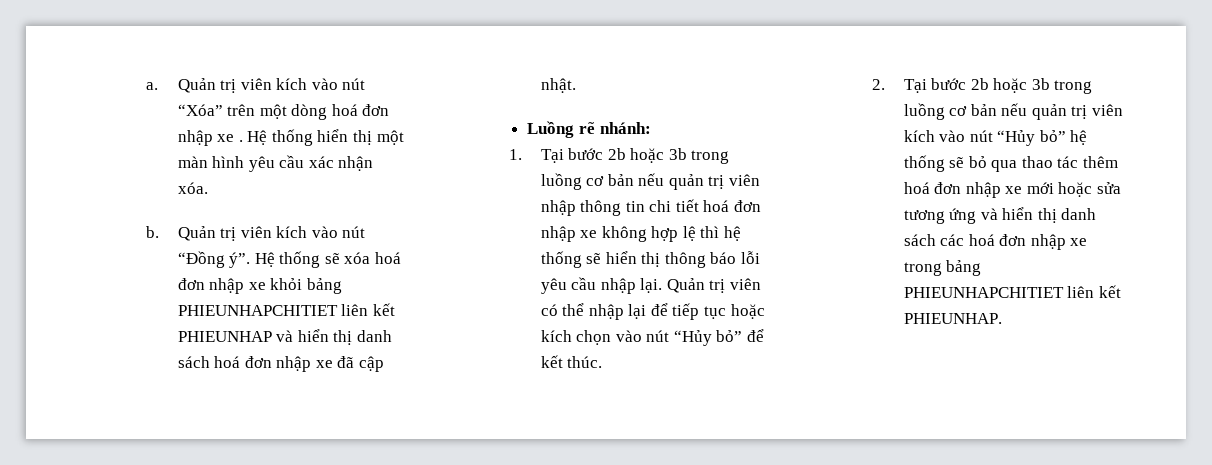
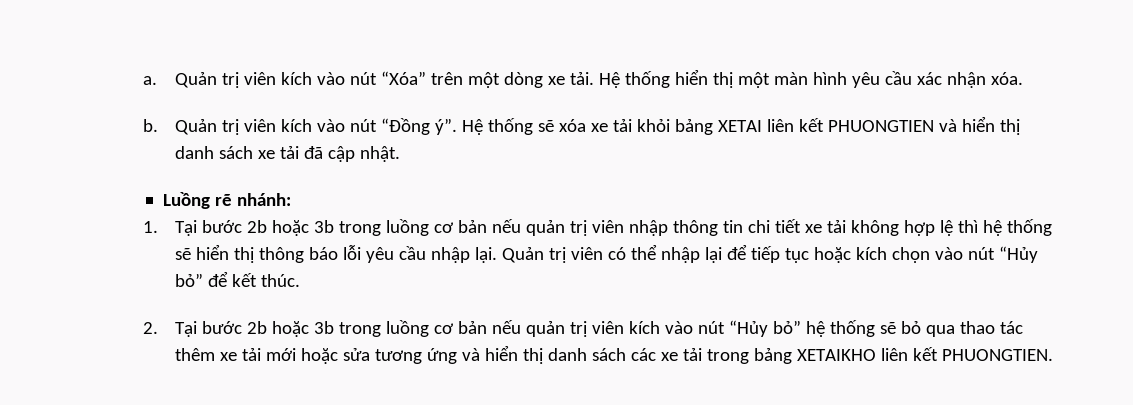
[331,104,390,116] [177,130,243,146] hoá đơn nhập xe . -> [548,72,595,85] xe tải.
[375,252,402,264] [177,278,266,294] hoá đơn nhập xe -> [591,119,633,132] xe tải
[177,303,395,316] [177,329,392,345] [177,356,333,372] PHIEUNHAPCHITIET liên kết PHIEUNHAP và hiển thị danh sách hoá đơn nhập xe -> [718,116,1021,135] [175,146,300,159] XETAI liên kết PHUONGTIEN và hiển thị danh sách xe tải
[703,200,762,212] [540,226,598,242] hoá đơn nhập xe -> [805,220,847,233] xe tải
[903,182,1023,198] hoá đơn nhập xe -> [220,348,262,361] xe tải
[968,234,1088,250] hoá đơn nhập xe -> [661,348,703,361] xe tải
[903,285,1121,298] [903,313,1002,324] PHIEUNHAPCHITIET liên kết PHIEUNHAP. -> [797,347,1054,361] XETAIKHO liên kết PHUONGTIEN.

